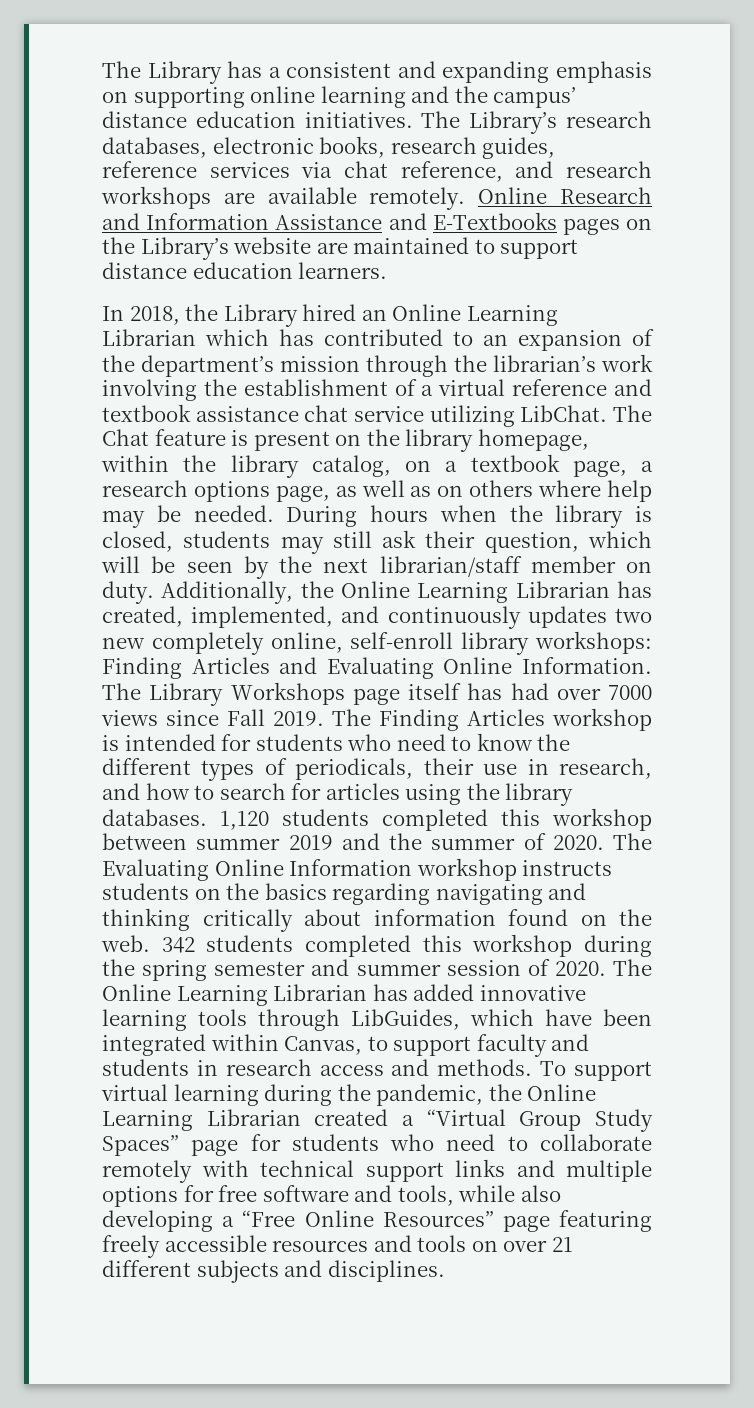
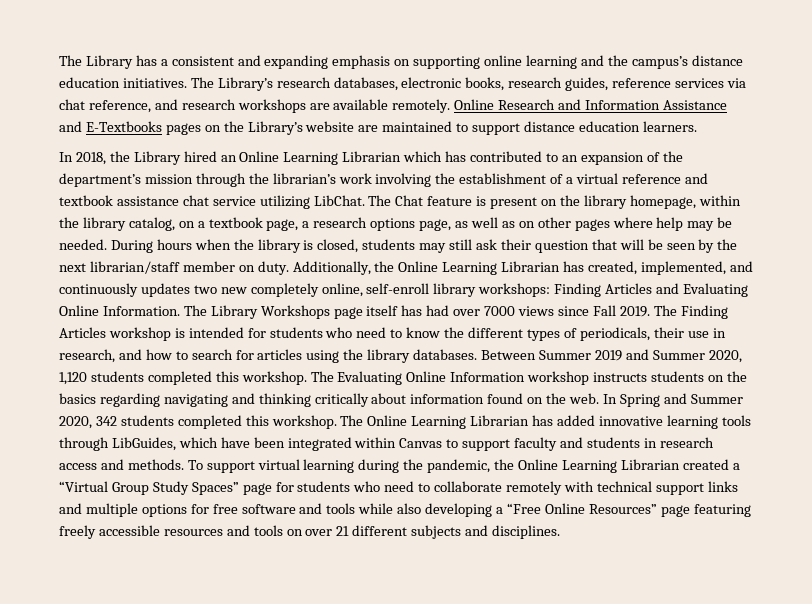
[493,87,577,108] campus’ -> [631,56,688,69] campus’s
[469,480,534,497] others -> [537,217,610,231] other pages
[484,531,652,553] question, which -> [534,239,617,253] question that
[220,808,652,831] [102,833,604,850] 1,120 students completed this workshop between summer 2019 and the summer of 2020. -> [481,349,742,363] [59,371,307,385] Between Summer 2019 and Summer 2020, 1,120 students completed this workshop.
[161,934,652,957] [102,959,606,981] 342 students completed this workshop during the spring semester and summer session of 2020. -> [602,393,743,407] [59,415,337,429] In Spring and Summer 2020, 342 students completed this workshop.
[284,1036,363,1055] Canvas, -> [399,438,443,448] Canvas
[397,1185,454,1206] tools, -> [326,503,356,514] tools

